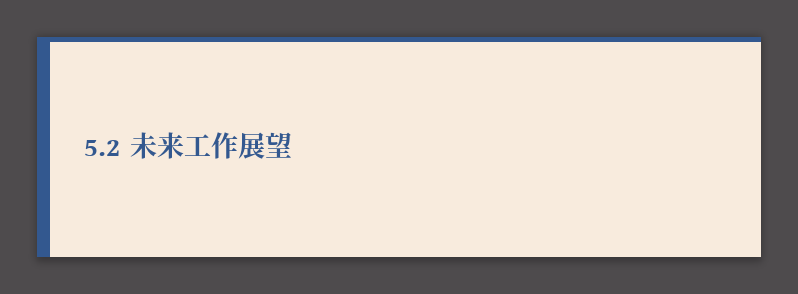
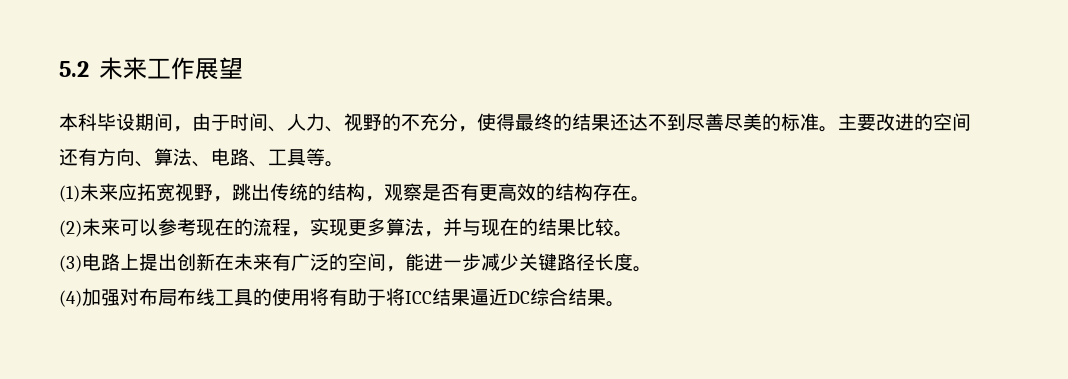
(292, 145) none -> [59,113,971,132] [59,148,344,167] [59,183,650,202] [59,218,633,237] [59,253,652,272] [59,288,625,307] // 本科毕设期间，由于时间、人力、视野的不充分，使得最终的结果还达不到尽善尽美的标准。主要改进的空间还有方向、算法、电路、工具等。 // (1)未来应拓宽视野，跳出传统的结构，观察是否有更高效的结构存在。 // (2)未来可以参考现在的流程，实现更多算法，并与现在的结果比较。 // (3)电路上提出创新在未来有广泛的空间，能进一步减少关键路径长度。 // (4)加强对布局布线工具的使用将有助于将ICC结果逼近DC综合结果。

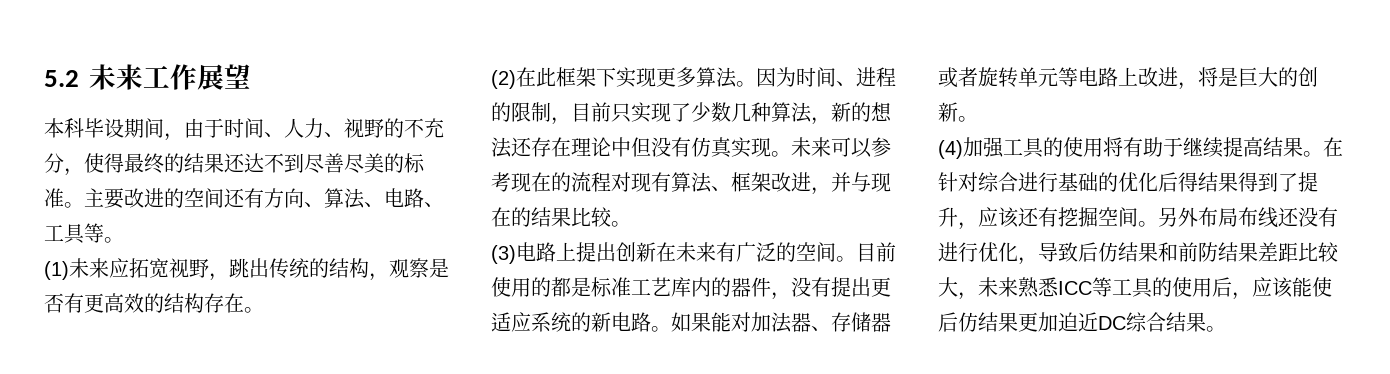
(82, 228) none -> [516,67,896,88] [491,102,892,125] [491,137,791,158] 在此框架下实现更多算法。因为时间、进程的限制，目前只实现了少数几种算法，新的想法还存在理论中但没有仿真实现。
[291,218,424,237] ，实现更多算法 -> [611,172,811,193] 对现有算法、框架改进
[386,253,633,272] ，能进一步减少关键路径长度 -> [836,242,896,262] [491,277,891,300] [491,312,891,333] [938,67,1318,90] [938,102,958,122] 。目前使用的都是标准工艺库内的器件，没有提出更适应系统的新电路。如果能对加法器、存储器或者旋转单元等电路上改进，将是巨大的创新
[120,288,215,306] 对布局布线 -> (1004, 147) none
[386,288,489,306] 将ICC结果逼 -> [1183,137,1343,158] [938,172,1318,192] [938,207,1338,230] [938,242,1339,265] [938,277,1332,300] [938,312,1078,332] 继续提高结果。在针对综合进行基础的优化后得结果得到了提升，应该还有挖掘空间。另外布局布线还没有进行优化，导致后仿结果和前防结果差距比较大，未来熟悉ICC等工具的使用后，应该能使后仿结果更加迫

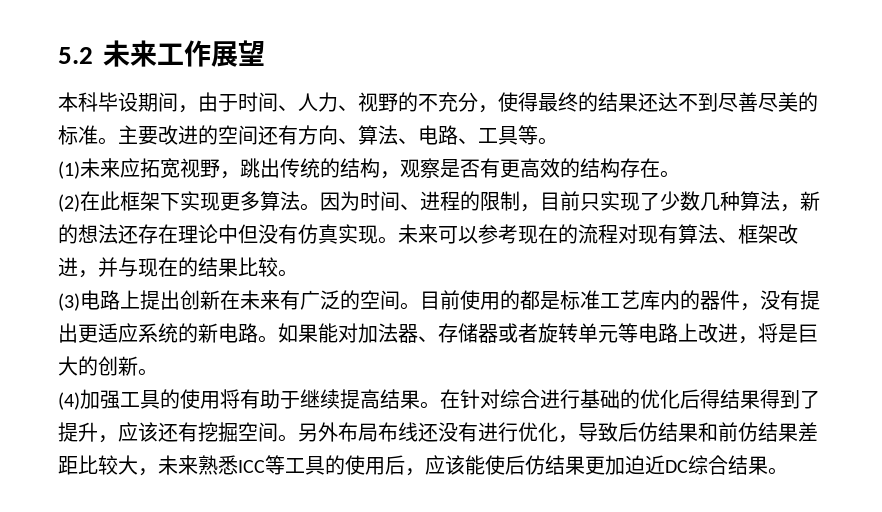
[1198,242,1218,262] 防 -> [738,422,758,442] 仿

